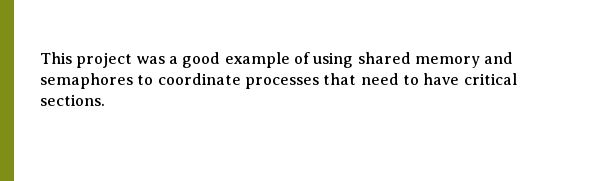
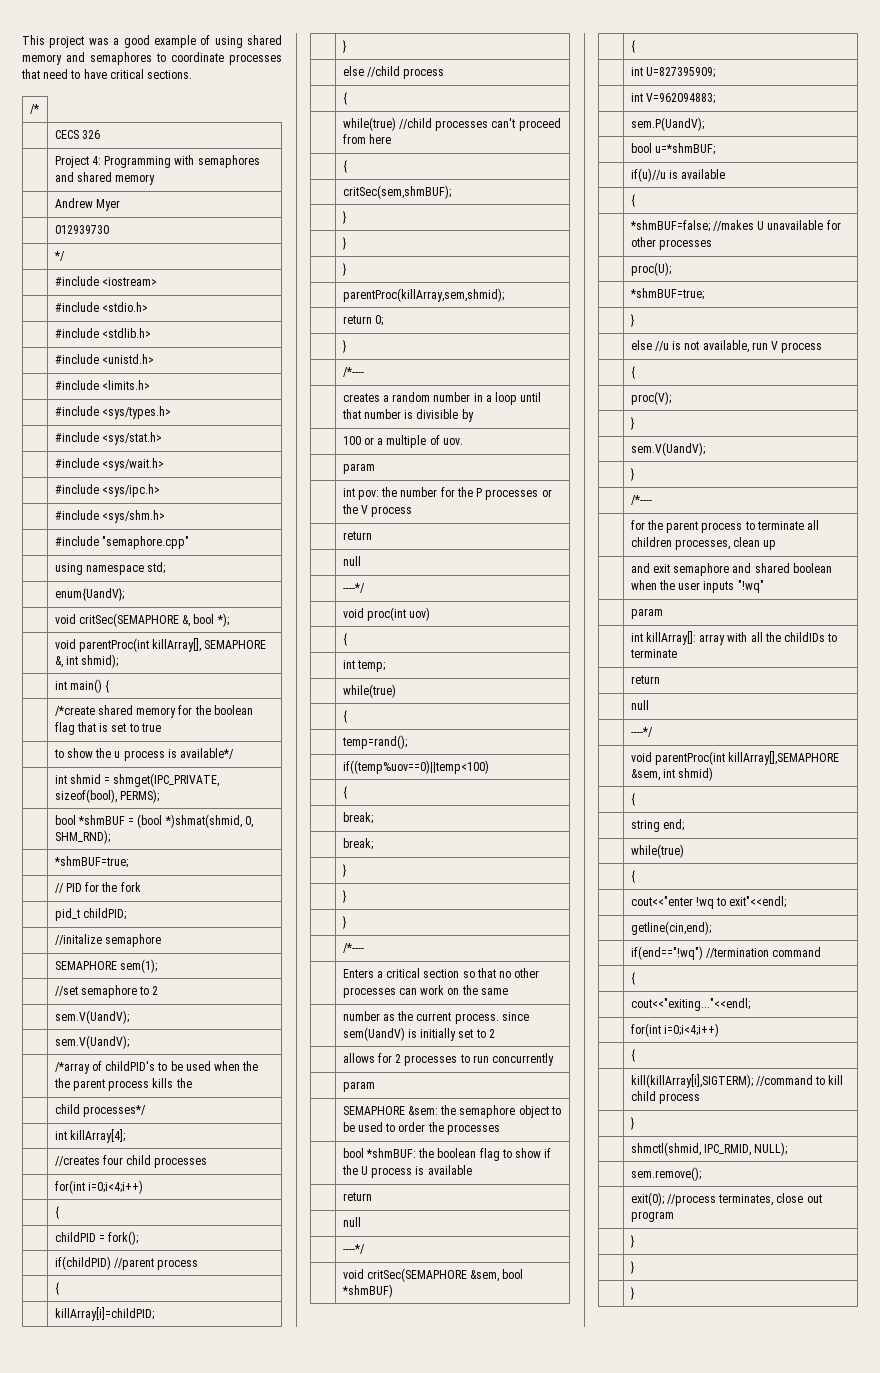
(105, 100) none -> [29,104,39,114] [54,130,100,139] [54,155,260,168] [54,172,156,185] [54,198,120,211] [54,225,109,234] [53,251,65,261] [54,276,157,286] [54,302,148,312] [54,328,151,338] [54,354,154,364] [54,380,150,390] [54,406,171,419] [54,432,162,445] [54,458,164,471] [54,484,160,497] [54,510,165,523] [54,536,189,549] [54,562,166,575] [54,588,124,601] [54,613,229,627] [54,638,267,652] [54,654,119,668] [54,679,110,693] [54,705,253,718] [54,722,161,735] [53,748,235,761] [54,773,220,787] [54,789,159,803] [54,814,253,828] [54,830,110,844] [53,856,128,868] [54,882,141,893] [54,908,126,921] [54,934,161,947] [54,959,157,973] [54,985,159,998] [54,1010,129,1024] [54,1035,129,1049] [54,1061,259,1074] [53,1078,192,1091] [54,1104,146,1117] [54,1129,125,1143] [54,1155,208,1168] [54,1180,143,1194] [54,1206,59,1219] [54,1231,139,1245] [54,1256,199,1270] [54,1282,59,1295] [54,1307,154,1321] [341,40,346,53] [342,66,445,79] [342,92,347,105] [342,117,561,131] [342,134,391,144] [342,160,347,173] [342,185,451,199] [341,211,346,224] [341,237,346,250] [341,263,346,276] [342,288,504,302] [342,315,383,326] [341,340,346,353] [342,367,364,377] [342,392,542,405] [341,409,474,422] [342,435,463,448] [342,463,375,474] [342,487,552,500] [341,504,413,517] [342,531,372,540] [342,556,361,566] [342,583,365,593] [342,607,431,621] [342,633,347,646] [342,660,385,672] [342,684,396,698] [342,710,347,723] [341,735,407,749] [342,760,489,774] [342,786,347,799] [342,812,373,824] [342,838,373,850] [341,864,346,877] [341,890,346,903] [341,916,346,929] [342,943,364,953] [342,968,540,978] [342,985,508,998] [342,1011,529,1024] [342,1027,495,1041] [342,1053,555,1066] [342,1081,375,1092] [342,1105,561,1118] [342,1122,500,1135] [342,1148,552,1161] [341,1165,472,1178] [342,1192,372,1201] [342,1217,361,1227] [342,1244,365,1254] [342,1268,524,1282] [341,1284,393,1298] [630,40,635,53] [630,67,715,78] [630,93,715,104] [630,117,704,131] [630,143,715,155] [630,168,726,182] [630,194,635,207] [629,220,841,232] [630,237,712,250] [630,262,671,276] [629,288,704,300] [629,314,634,327] [630,340,823,353] [630,366,635,379] [630,391,671,405] [629,417,634,430] [630,442,705,456] [629,468,634,481] [630,495,652,505] [630,520,820,533] [630,537,777,550] [630,563,832,576] [630,580,764,593] [630,608,663,619] [630,631,838,645] [629,649,677,658] [630,675,660,684] [630,700,649,710] [630,727,653,737] [630,751,840,765] [630,767,714,781] [630,793,635,806] [630,819,684,832] [630,844,684,858] [630,870,635,883] [630,896,787,909] [630,921,711,935] [630,946,822,960] [630,972,635,985] [630,998,750,1011] [630,1023,719,1037] [630,1049,635,1062] [630,1074,844,1088] [630,1091,700,1104] [629,1117,634,1130] [630,1142,788,1156] [630,1167,701,1181] [630,1192,822,1206] [630,1211,674,1222] [629,1235,634,1248] [629,1261,634,1274] [629,1287,634,1300] // /* // | CECS 326 // | Project 4: Programming with semaphores and shared memory // | Andrew Myer // | 012939730 // | */ // | #include <iostream> // | #include <stdio.h> // | #include <stdlib.h> // | #include <unistd.h> // | #include <limits.h> // | #include <sys/types.h> // | #include <sys/stat.h> // | #include <sys/wait.h> // | #include <sys/ipc.h> // | #include <sys/shm.h> // | #include "semaphore.cpp" // | using namespace std; // | enum{UandV}; // | void critSec(SEMAPHORE &, bool *); // | void parentProc(int killArray[], SEMAPHORE &, int shmid); // | int main() { // | /*create shared memory for the boolean flag that is set to true // | to show the u process is available*/ // | int shmid = shmget(IPC_PRIVATE, sizeof(bool), PERMS); // | bool *shmBUF = (bool *)shmat(shmid, 0, SHM_RND); // | *shmBUF=true; // | // PID for the fork // | pid_t childPID; // | //initalize semaphore // | SEMAPHORE sem(1); // | //set semaphore to 2 // | sem.V(UandV); // | sem.V(UandV); // | /*array of childPID's to be used when the the parent process kills the // | child processes*/ // | int killArray[4]; // | //creates four child processes // | for(int i=0;i<4;i++) // | { // | childPID = fork(); // | if(childPID) //parent process // | { // | killArray[i]=childPID; // | } // | else //child process // | { // | while(true) //child processes can't proceed from here // | { // | critSec(sem,shmBUF); // | } // | } // | } // | parentProc(killArray,sem,shmid); // | return 0; // | } // | /*---- // | creates a random number in a loop until that number is divisible by // | 100 or a multiple of uov. // | param // | int pov: the number for the P processes or the V process // | return // | null // | ----*/ // | void proc(int uov) // | { // | int temp; // | while(true) // | { // | temp=rand(); // | if((temp%uov==0)||temp<100) // | { // | break; // | break; // | } // | } // | } // | /*---- // | Enters a critical section so that no other processes can work on the same // | number as the current process. since sem(UandV) is initially set to 2 // | allows for 2 processes to run concurrently // | param // | SEMAPHORE &sem: the semaphore object to be used to order the processes // | bool *shmBUF: the boolean flag to show if the U process is available // | return // | null // | ----*/ // | void critSec(SEMAPHORE &sem, bool *shmBUF) // | { // | int U=827395909; // | int V=962094883; // | sem.P(UandV); // | bool u=*shmBUF; // | if(u)//u is available // | { // | *shmBUF=false; //makes U unavailable for other processes // | proc(U); // | *shmBUF=true; // | } // | else //u is not available, run V process // | { // | proc(V); // | } // | sem.V(UandV); // | } // | /*---- // | for the parent process to terminate all children processes, clean up // | and exit semaphore and shared boolean when the user inputs "!wq" // | param // | int killArray[]: array with all the childIDs to terminate // | return // | null // | ----*/ // | void parentProc(int killArray[],SEMAPHORE &sem, int shmid) // | { // | string end; // | while(true) // | { // | cout<<"enter !wq to exit"<<endl; // | getline(cin,end); // | if(end=="!wq") //termination command // | { // | cout<<"exiting..."<<endl; // | for(int i=0;i<4;i++) // | { // | kill(killArray[i],SIGTERM); //command to kill child process // | } // | shmctl(shmid, IPC_RMID, NULL); // | sem.remove(); // | exit(0); //process terminates, close out program // | } // | } // | }

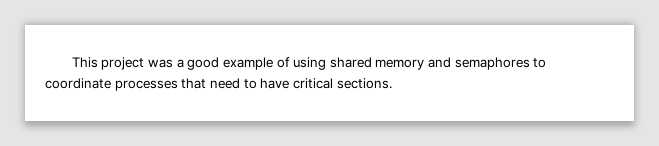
[29,104,39,114] [54,130,100,139] [54,155,260,168] [54,172,156,185] [54,198,120,211] [54,225,109,234] [53,251,65,261] [54,276,157,286] [54,302,148,312] [54,328,151,338] [54,354,154,364] [54,380,150,390] [54,406,171,419] [54,432,162,445] [54,458,164,471] [54,484,160,497] [54,510,165,523] [54,536,189,549] [54,562,166,575] [54,588,124,601] [54,613,229,627] [54,638,267,652] [54,654,119,668] [54,679,110,693] [54,705,253,718] [54,722,161,735] [53,748,235,761] [54,773,220,787] [54,789,159,803] [54,814,253,828] [54,830,110,844] [53,856,128,868] [54,882,141,893] [54,908,126,921] [54,934,161,947] [54,959,157,973] [54,985,159,998] [54,1010,129,1024] [54,1035,129,1049] [54,1061,259,1074] [53,1078,192,1091] [54,1104,146,1117] [54,1129,125,1143] [54,1155,208,1168] [54,1180,143,1194] [54,1206,59,1219] [54,1231,139,1245] [54,1256,199,1270] [54,1282,59,1295] [54,1307,154,1321] [341,40,346,53] [342,66,445,79] [342,92,347,105] [342,117,561,131] [342,134,391,144] [342,160,347,173] [342,185,451,199] [341,211,346,224] [341,237,346,250] [341,263,346,276] [342,288,504,302] [342,315,383,326] [341,340,346,353] [342,367,364,377] [342,392,542,405] [341,409,474,422] [342,435,463,448] [342,463,375,474] [342,487,552,500] [341,504,413,517] [342,531,372,540] [342,556,361,566] [342,583,365,593] [342,607,431,621] [342,633,347,646] [342,660,385,672] [342,684,396,698] [342,710,347,723] [341,735,407,749] [342,760,489,774] [342,786,347,799] [342,812,373,824] [342,838,373,850] [341,864,346,877] [341,890,346,903] [341,916,346,929] [342,943,364,953] [342,968,540,978] [342,985,508,998] [342,1011,529,1024] [342,1027,495,1041] [342,1053,555,1066] [342,1081,375,1092] [342,1105,561,1118] [342,1122,500,1135] [342,1148,552,1161] [341,1165,472,1178] [342,1192,372,1201] [342,1217,361,1227] [342,1244,365,1254] [342,1268,524,1282] [341,1284,393,1298] [630,40,635,53] [630,67,715,78] [630,93,715,104] [630,117,704,131] [630,143,715,155] [630,168,726,182] [630,194,635,207] [629,220,841,232] [630,237,712,250] [630,262,671,276] [629,288,704,300] [629,314,634,327] [630,340,823,353] [630,366,635,379] [630,391,671,405] [629,417,634,430] [630,442,705,456] [629,468,634,481] [630,495,652,505] [630,520,820,533] [630,537,777,550] [630,563,832,576] [630,580,764,593] [630,608,663,619] [630,631,838,645] [629,649,677,658] [630,675,660,684] [630,700,649,710] [630,727,653,737] [630,751,840,765] [630,767,714,781] [630,793,635,806] [630,819,684,832] [630,844,684,858] [630,870,635,883] [630,896,787,909] [630,921,711,935] [630,946,822,960] [630,972,635,985] [630,998,750,1011] [630,1023,719,1037] [630,1049,635,1062] [630,1074,844,1088] [630,1091,700,1104] [629,1117,634,1130] [630,1142,788,1156] [630,1167,701,1181] [630,1192,822,1206] [630,1211,674,1222] [629,1235,634,1248] [629,1261,634,1274] [629,1287,634,1300] // /* // | CECS 326 // | Project 4: Programming with semaphores and shared memory // | Andrew Myer // | 012939730 // | */ // | #include <iostream> // | #include <stdio.h> // | #include <stdlib.h> // | #include <unistd.h> // | #include <limits.h> // | #include <sys/types.h> // | #include <sys/stat.h> // | #include <sys/wait.h> // | #include <sys/ipc.h> // | #include <sys/shm.h> // | #include "semaphore.cpp" // | using namespace std; // | enum{UandV}; // | void critSec(SEMAPHORE &, bool *); // | void parentProc(int killArray[], SEMAPHORE &, int shmid); // | int main() { // | /*create shared memory for the boolean flag that is set to true // | to show the u process is available*/ // | int shmid = shmget(IPC_PRIVATE, sizeof(bool), PERMS); // | bool *shmBUF = (bool *)shmat(shmid, 0, SHM_RND); // | *shmBUF=true; // | // PID for the fork // | pid_t childPID; // | //initalize semaphore // | SEMAPHORE sem(1); // | //set semaphore to 2 // | sem.V(UandV); // | sem.V(UandV); // | /*array of childPID's to be used when the the parent process kills the // | child processes*/ // | int killArray[4]; // | //creates four child processes // | for(int i=0;i<4;i++) // | { // | childPID = fork(); // | if(childPID) //parent process // | { // | killArray[i]=childPID; // | } // | else //child process // | { // | while(true) //child processes can't proceed from here // | { // | critSec(sem,shmBUF); // | } // | } // | } // | parentProc(killArray,sem,shmid); // | return 0; // | } // | /*---- // | creates a random number in a loop until that number is divisible by // | 100 or a multiple of uov. // | param // | int pov: the number for the P processes or the V process // | return // | null // | ----*/ // | void proc(int uov) // | { // | int temp; // | while(true) // | { // | temp=rand(); // | if((temp%uov==0)||temp<100) // | { // | break; // | break; // | } // | } // | } // | /*---- // | Enters a critical section so that no other processes can work on the same // | number as the current process. since sem(UandV) is initially set to 2 // | allows for 2 processes to run concurrently // | param // | SEMAPHORE &sem: the semaphore object to be used to order the processes // | bool *shmBUF: the boolean flag to show if the U process is available // | return // | null // | ----*/ // | void critSec(SEMAPHORE &sem, bool *shmBUF) // | { // | int U=827395909; // | int V=962094883; // | sem.P(UandV); // | bool u=*shmBUF; // | if(u)//u is available // | { // | *shmBUF=false; //makes U unavailable for other processes // | proc(U); // | *shmBUF=true; // | } // | else //u is not available, run V process // | { // | proc(V); // | } // | sem.V(UandV); // | } // | /*---- // | for the parent process to terminate all children processes, clean up // | and exit semaphore and shared boolean when the user inputs "!wq" // | param // | int killArray[]: array with all the childIDs to terminate // | return // | null // | ----*/ // | void parentProc(int killArray[],SEMAPHORE &sem, int shmid) // | { // | string end; // | while(true) // | { // | cout<<"enter !wq to exit"<<endl; // | getline(cin,end); // | if(end=="!wq") //termination command // | { // | cout<<"exiting..."<<endl; // | for(int i=0;i<4;i++) // | { // | kill(killArray[i],SIGTERM); //command to kill child process // | } // | shmctl(shmid, IPC_RMID, NULL); // | sem.remove(); // | exit(0); //process terminates, close out program // | } // | } // | } -> (392, 83) none

